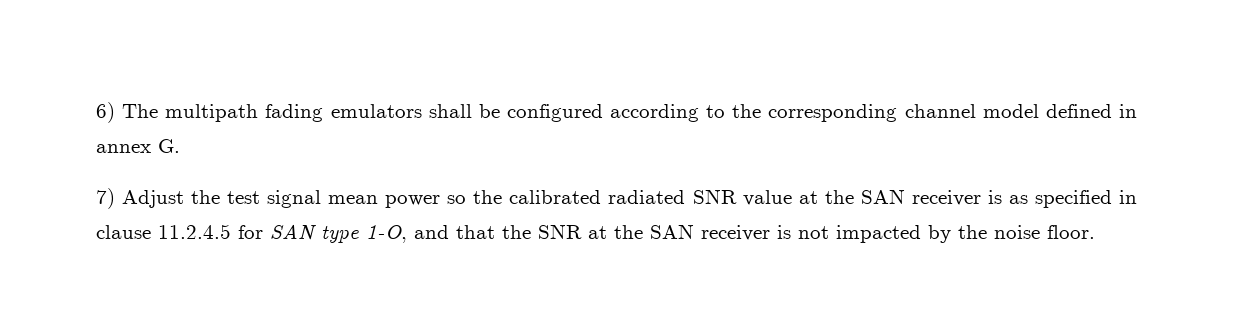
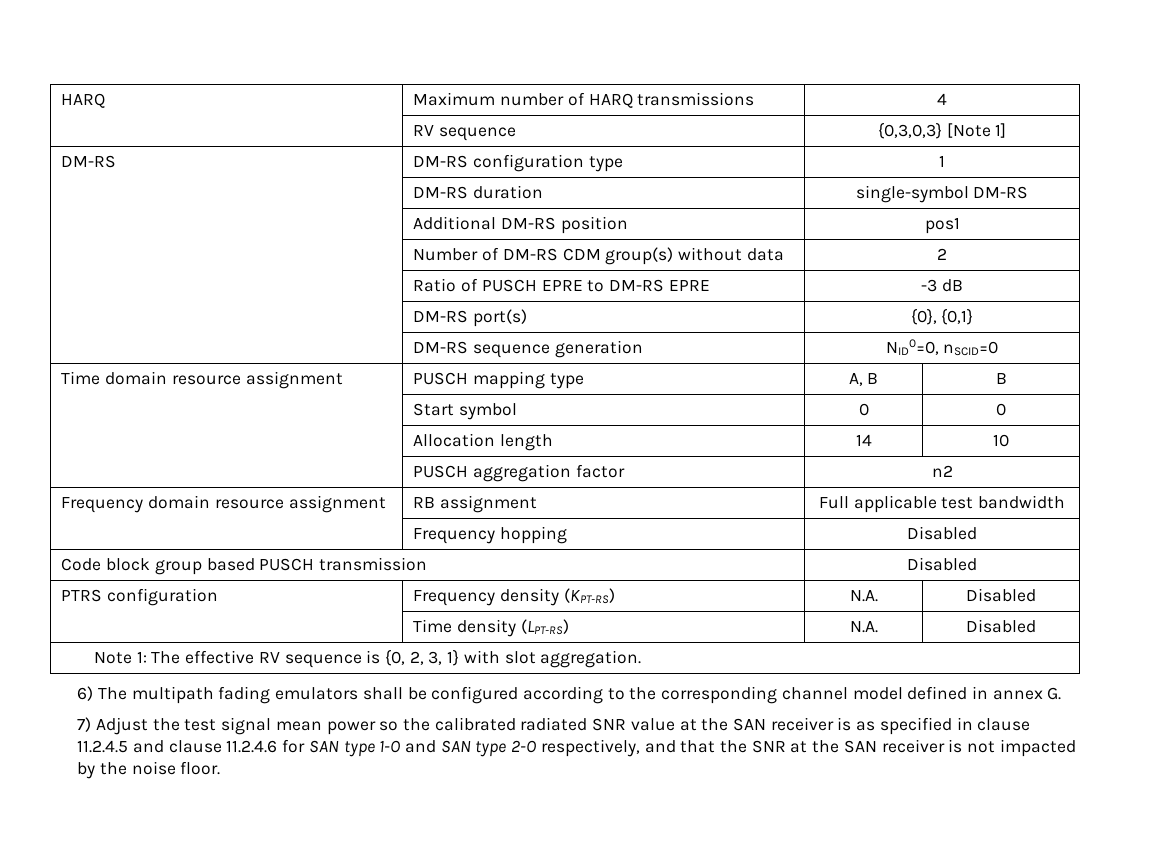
(95, 112) none -> [61,93,106,108] [413,92,755,108] [937,93,947,105] [413,125,517,141] [877,122,1007,139] [61,155,117,168] [413,154,623,172] [939,155,945,167] [413,185,544,199] [855,185,1029,203] [413,216,628,234] [924,217,960,234] [413,247,784,265] [937,248,947,260] [413,278,710,292] [921,279,963,292] [413,309,528,327] [910,308,974,325] [413,340,643,358] [885,339,999,356] [61,371,343,389] [413,371,584,389] [848,373,879,386] [995,373,1007,384] [413,403,518,420] [858,403,869,416] [996,403,1006,416] [413,433,554,451] [855,434,872,446] [993,434,1009,447] [413,464,625,482] [931,465,953,477] [61,495,386,513] [413,495,538,513] [818,495,1066,513] [413,526,568,544] [907,526,977,540] [61,557,427,575] [907,557,977,571] [61,588,219,606] [413,588,615,606] [849,590,878,602] [966,588,1036,602] [413,619,569,637] [849,621,878,633] [966,619,1036,633] [93,649,642,668] HARQ | Maximum number of HARQ transmissions | 4 // | RV sequence | {0,3,0,3} [Note 1] // DM-RS | DM-RS configuration type | 1 // | DM-RS duration | single-symbol DM-RS // | Additional DM-RS position | pos1 // | Number of DM-RS CDM group(s) without data | 2 // | Ratio of PUSCH EPRE to DM-RS EPRE | -3 dB // | DM-RS port(s) | {0}, {0,1} // | DM-RS sequence generation | NID0=0, nSCID=0 // Time domain resource assignment | PUSCH mapping type | A, B | B // | Start symbol | 0 | 0 // | Allocation length | 14 | 10 // | PUSCH aggregation factor | n2 // Frequency domain resource assignment | RB assignment | Full applicable test bandwidth // | Frequency hopping | Disabled // Code block group based PUSCH transmission | Disabled // PTRS configuration | Frequency density (KPT-RS) | N.A. | Disabled // | Time density (LPT-RS) | N.A. | Disabled // Note 1: The effective RV sequence is {0, 2, 3, 1} with slot aggregation. //
[237,224,407,243] for SAN type 1-O, -> [132,739,640,757] and clause 11.2.4.6 for SAN type 1-O and SAN type 2-O respectively,

